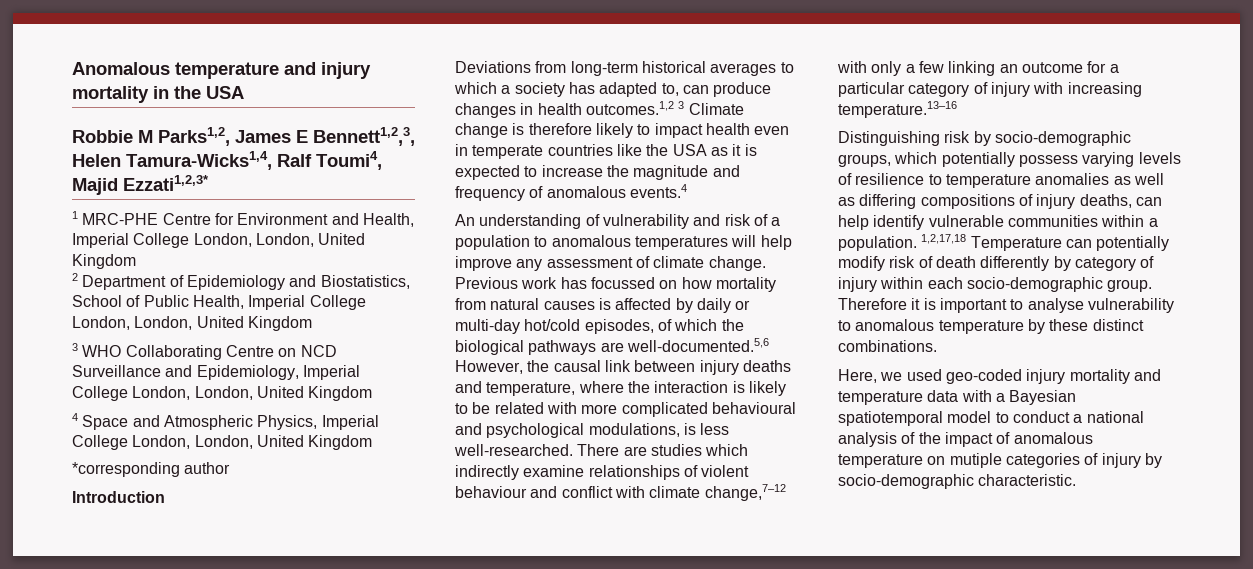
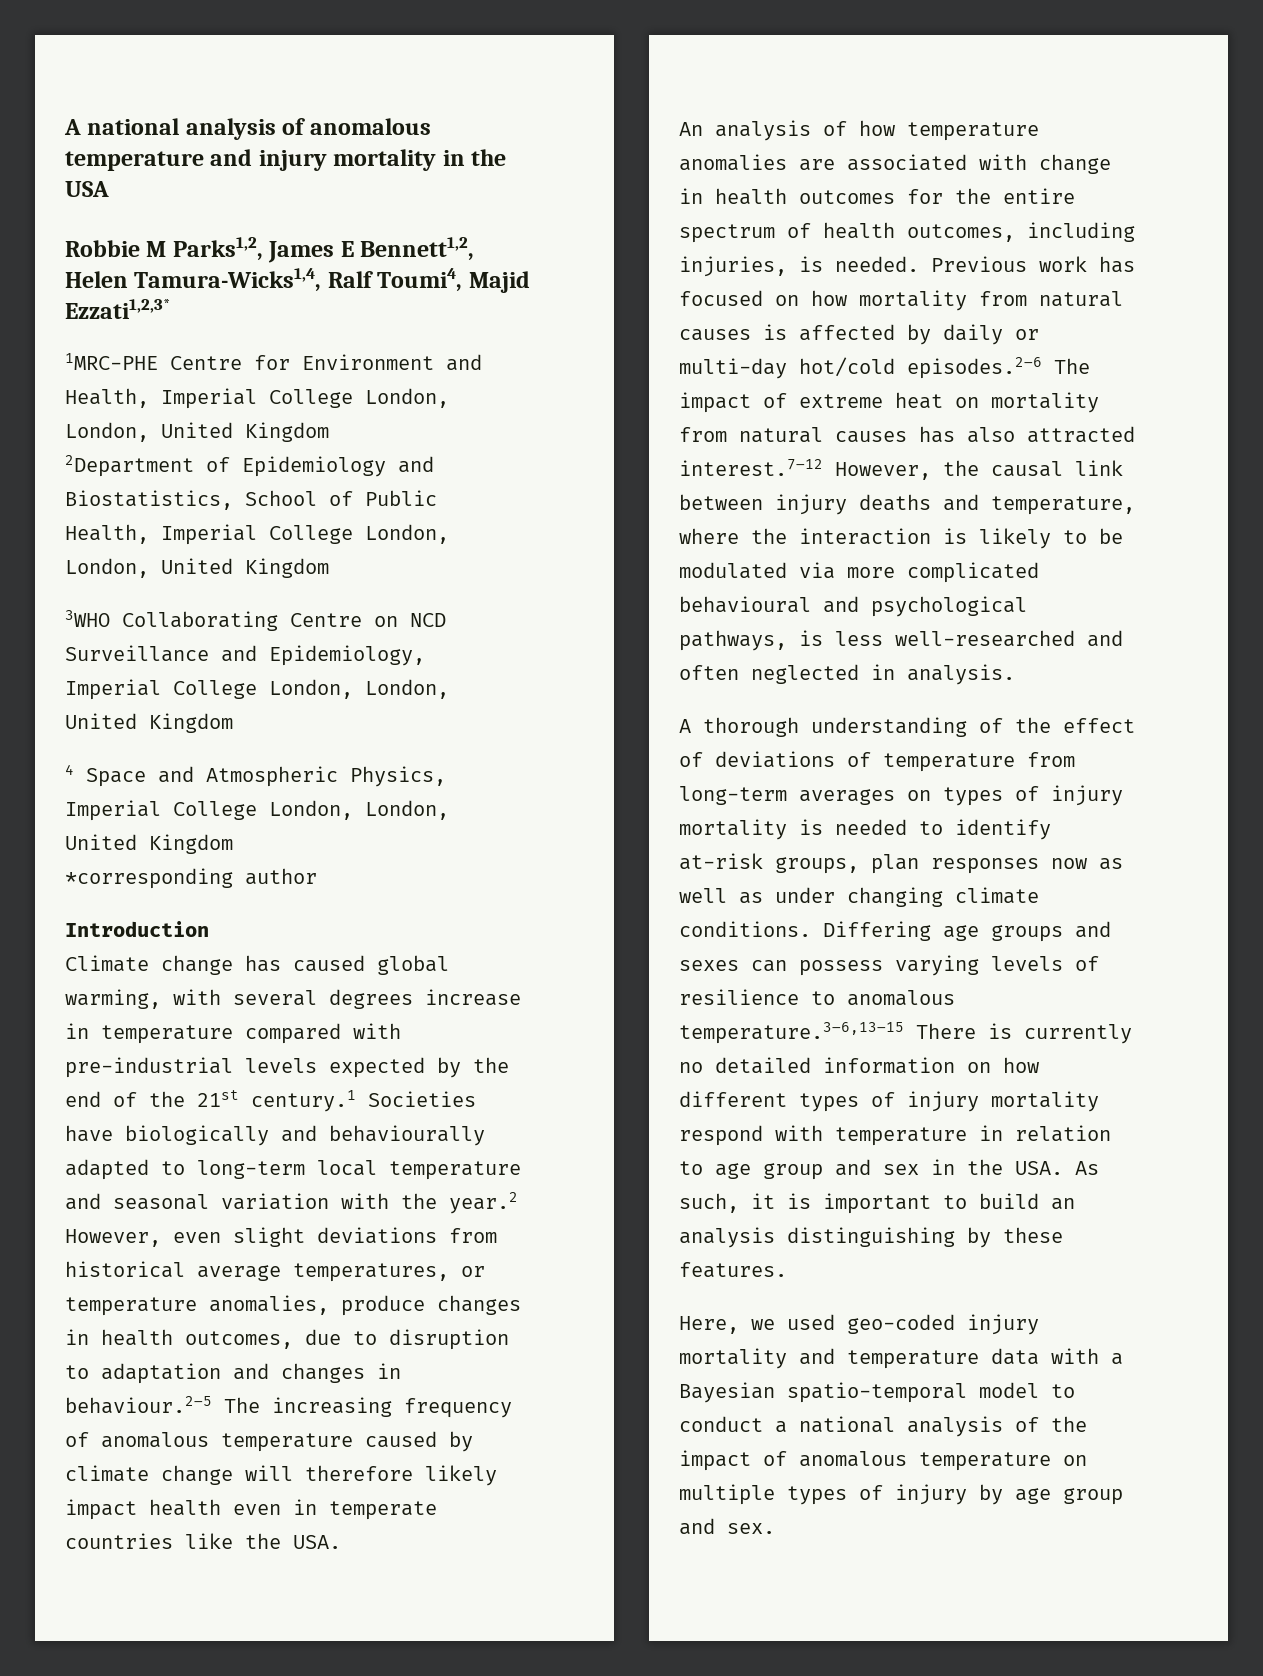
[72,62,170,75] Anomalous -> [64,118,431,140] A national analysis of anomalous
[313,127,415,146] Bennett1,2,3, -> [360,237,475,261] Bennett1,2,
[72,211,159,225] 1 MRC-PHE -> [65,353,158,370] 1MRC-PHE
[72,273,167,290] 2 Department -> [65,455,194,477] 2Department
[72,343,122,357] 3 WHO -> [65,610,110,627] 3WHO
[455,61,794,76] [454,82,772,97] [455,101,744,118] [455,123,525,138] Deviations from long-term historical averages to which a society has adapted to, can produce changes in health outcomes.1,2 3 Climate change is -> [65,955,449,975] [65,989,521,1009] [65,1023,401,1044] [65,1057,509,1078] [65,1090,476,1112] [65,1125,485,1146] [65,1159,521,1180] [65,1192,518,1214] [65,1227,497,1247] [65,1261,485,1282] [65,1295,521,1316] [65,1329,509,1350] [65,1363,401,1384] [65,1396,512,1418] [65,1431,473,1452] [65,1465,293,1485] Climate change has caused global warming, with several degrees increase in temperature compared with pre-industrial levels expected by the end of the 21st century.1 Societies have biologically and behaviourally adapted to long-term local temperature and seasonal variation with the year.2 However, even slight deviations from historical average temperatures, or temperature anomalies, produce changes in health outcomes, due to disruption to adaptation and changes in behaviour.2–5 The increasing frequency of anomalous temperature caused by climate change will
[637,124,651,135] to -> (497, 1475) none
[672,144,757,156] [455,165,740,180] [455,184,687,201] [455,214,781,229] [455,235,792,250] [455,256,766,271] USA as it is expected to increase the magnitude and frequency of anomalous events.4 // An understanding of vulnerability and risk of a population to anomalous temperatures will help improve any assessment of climate change. -> [293,1535,341,1549] [679,120,1039,141] [679,154,1111,174] [679,188,1075,205] [679,222,1135,243] [679,256,919,277] USA. // An analysis of how temperature anomalies are associated with change in health outcomes for the entire spectrum of health outcomes, including injuries, is needed.
[590,277,655,289] focussed -> [679,290,763,306] focused
[584,319,744,334] [455,338,769,355] episodes, of which the biological pathways are well-documented.5,6 -> [907,357,1090,379] [679,392,1099,413] [679,426,1135,443] [679,459,823,476] episodes.2–6 The impact of extreme heat on mortality from natural causes has also attracted interest.7–12
[494,402,577,414] related with -> [679,562,835,579] modulated via
[588,423,680,437] modulations, -> [679,630,787,651] pathways,
[454,444,749,456] [455,465,750,480] [455,484,786,501] [837,61,1119,76] [838,82,1142,97] [838,101,957,118] [838,131,1131,146] [838,152,1015,167] well-researched. There are studies which indirectly examine relationships of violent behaviour and conflict with climate change,7–12 with only a few linking an outcome for a particular category of injury with increasing temperature.13–16 // Distinguishing risk by socio-demographic groups, which potentially -> [895,630,1123,647] [679,664,1015,685] [679,717,1135,737] [679,751,1075,772] [679,785,1123,806] [679,819,1051,840] [679,853,1123,874] [679,887,1039,907] [679,921,1111,942] [679,960,787,972] well-researched and often neglected in analysis. // A thorough understanding of the effect of deviations of temperature from long-term averages on types of injury mortality is needed to identify at-risk groups, plan responses now as well as under changing climate conditions. Differing age groups and sexes can
[945,173,1164,188] [838,194,1162,209] [838,215,1158,230] [838,234,1170,251] [838,256,1155,271] [838,277,1153,292] [838,298,1174,313] [838,319,1144,334] [838,340,937,352] temperature anomalies as well as differing compositions of injury deaths, can help identify vulnerable communities within a population. 1,2,17,18 Temperature can potentially modify risk of death differently by category of injury within each socio-demographic group. Therefore it is important to analyse vulnerability to anomalous temperature by these distinct combinations. -> [847,990,955,1006] [679,1022,1132,1044] [679,1057,1039,1074] [679,1091,1099,1112] [679,1125,1111,1146] [679,1159,1099,1180] [679,1193,1075,1214] [679,1227,1063,1248] [679,1262,787,1278] anomalous temperature.3–6,13–15 There is currently no detailed information on how different types of injury mortality respond with temperature in relation to age group and sex in the USA. As such, it is important to build an analysis distinguishing by these features.
[838,411,943,426] spatiotemporal -> [787,1382,967,1403] spatio-temporal
[949,453,1080,468] mutiple categories -> [679,1484,847,1505] multiple types
[838,474,1077,489] socio-demographic characteristic. -> [1015,1488,1123,1505] [679,1518,775,1535] age group and sex.

